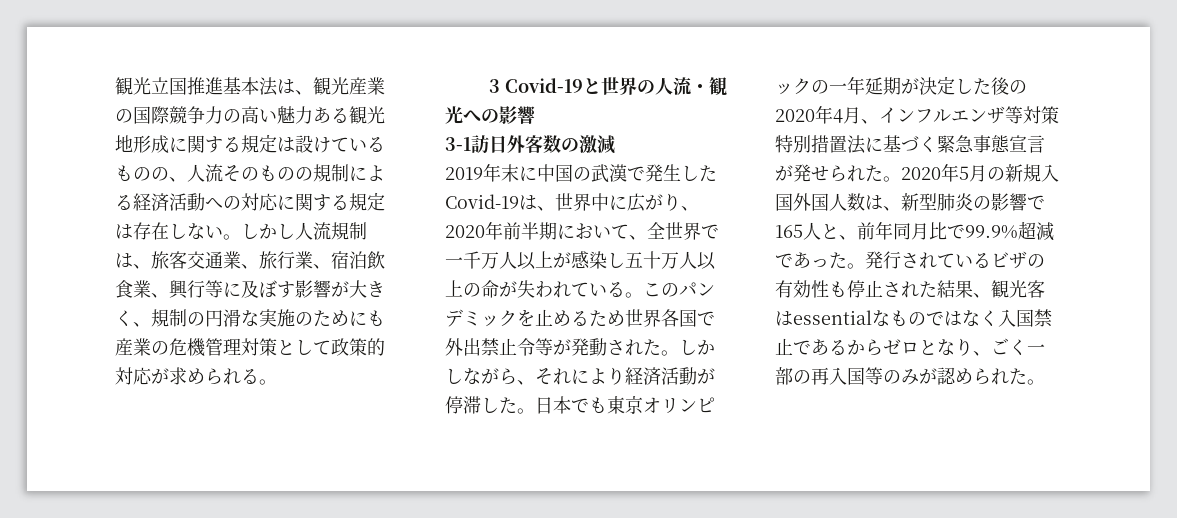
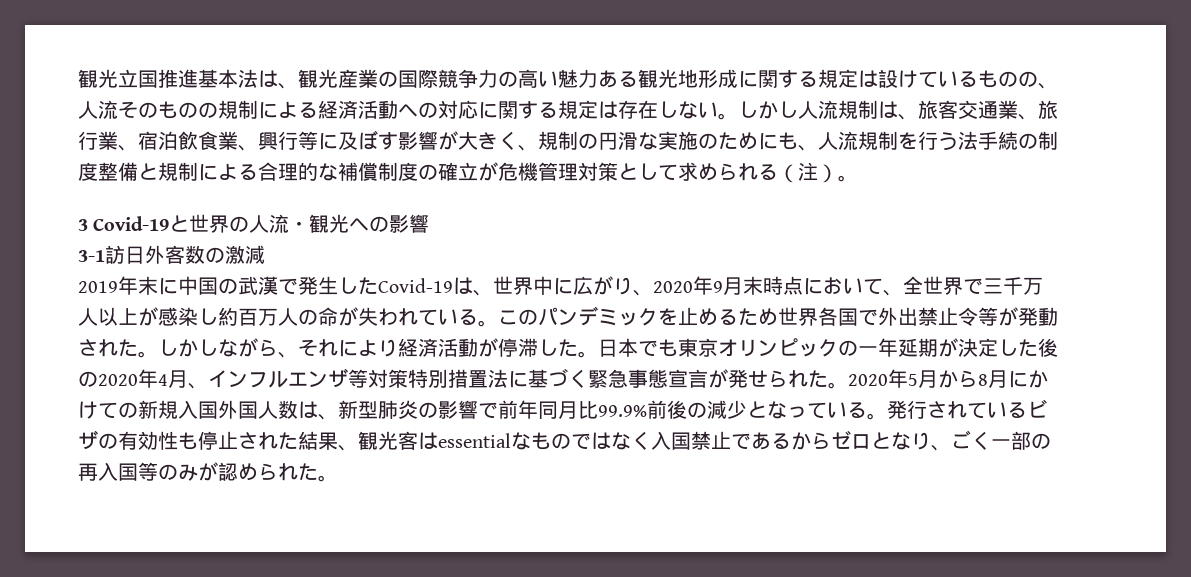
[115,338,169,356] 産業の -> [798,131,1058,151] [78,162,498,181] 、人流規制を行う法手続の制度整備と規制による合理的な補償制度の確立が
[331,338,385,356] [115,367,169,385] 政策的対応が -> (678, 172) none
(259, 376) none -> [778,162,838,183] （注）
[503,222,557,240] 前半期 -> [713,276,803,295] 9月末時点
[445,257,463,267] 一 -> [983,278,1003,294] 三
[625,251,716,270] [445,280,463,297] 五十万人以上 -> [218,307,298,326] 約百万人
(987, 173) none -> [938,370,1048,388] [78,401,118,419] から8月にかけて
[775,221,1054,241] [775,252,847,269] 165人と、前年同月比で99.9%超減であった -> [498,400,867,419] 前年同月比99.9%前後の減少となっている

